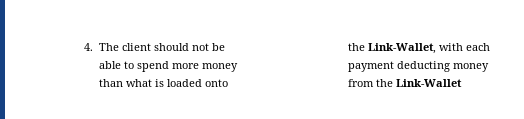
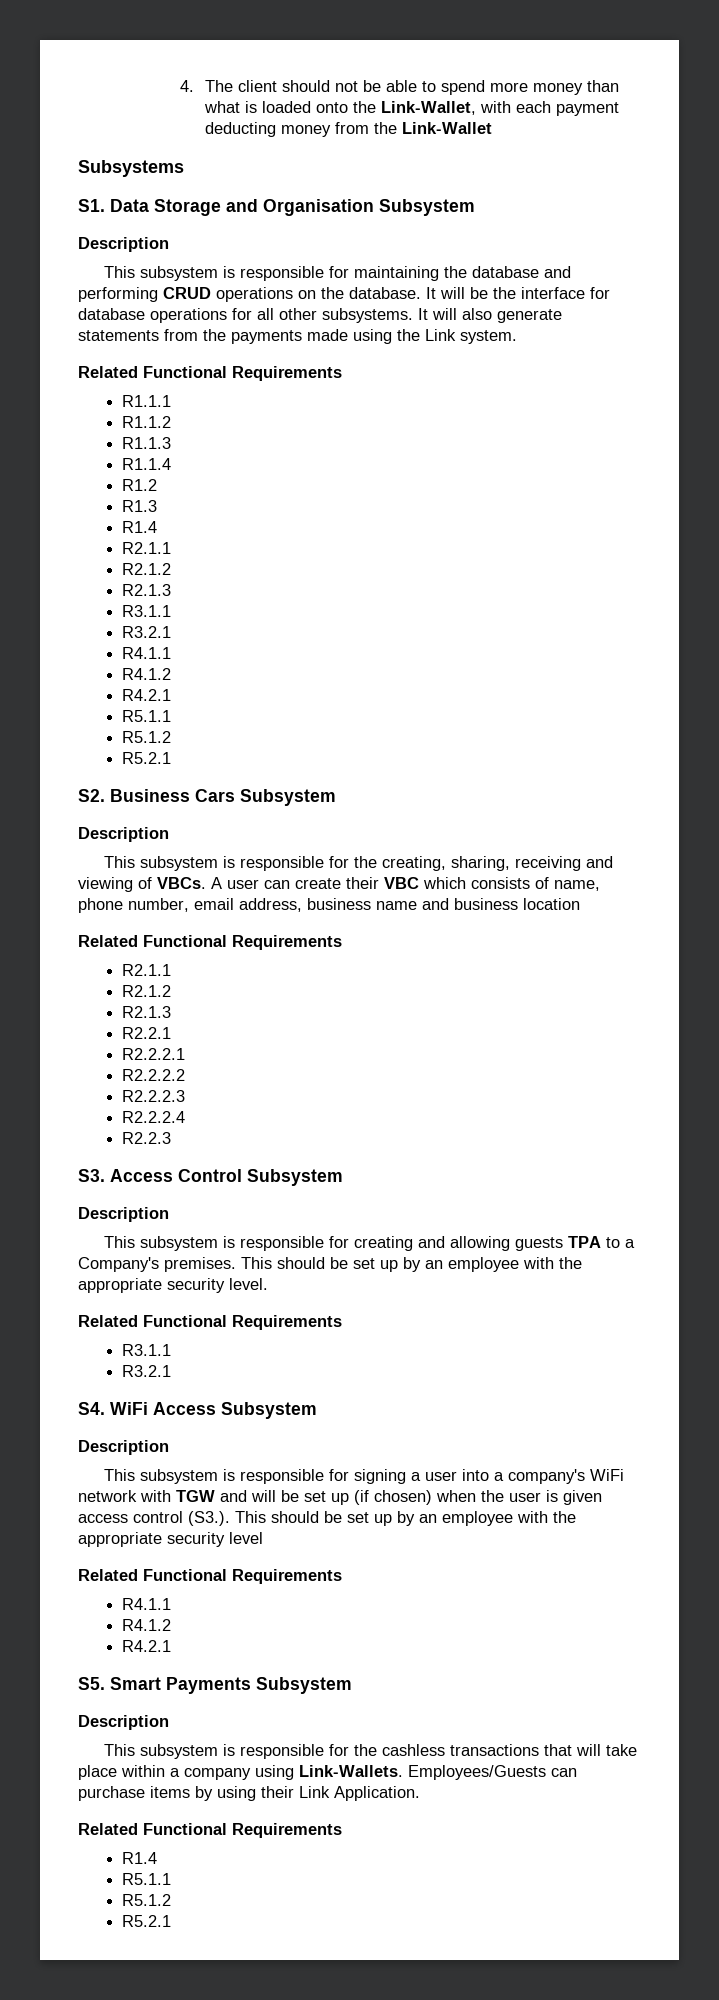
(462, 83) none -> [78,160,184,177] [78,199,475,216] [78,237,169,252] [104,266,572,281] [78,287,610,302] [78,308,562,323] [78,329,517,344] [78,366,342,381] [121,395,171,407] [121,416,171,428] [121,437,171,449] [121,458,171,470] [121,479,157,491] [121,500,157,512] [121,521,157,533] [121,542,171,554] [121,563,171,575] [121,584,171,596] [121,605,171,617] [121,626,171,638] [121,647,171,659] [121,668,171,680] [121,689,171,701] [121,710,171,722] [121,731,171,743] [121,752,171,764] [78,789,336,806] [78,827,169,842] [104,856,614,871] [78,877,600,892] [78,898,580,913] [78,935,342,950] [121,964,171,976] [121,985,171,997] [121,1006,171,1018] [121,1027,171,1039] [121,1048,185,1060] [121,1069,185,1081] [121,1090,185,1102] [121,1111,185,1123] [121,1132,171,1144] [78,1169,343,1186] [78,1207,169,1222] [104,1236,636,1251] [78,1257,582,1272] [78,1278,268,1293] [78,1315,342,1330] [121,1344,171,1356] [121,1365,171,1377] [78,1402,317,1419] [78,1440,169,1455] [104,1469,625,1484] [78,1490,602,1505] [78,1511,576,1526] [78,1532,263,1547] [78,1569,342,1584] [121,1598,171,1610] [121,1619,171,1631] [121,1640,171,1652] [78,1677,352,1694] [78,1715,169,1730] [104,1744,638,1759] [78,1765,577,1780] [78,1786,420,1801] [78,1823,342,1838] [121,1852,157,1864] [121,1873,171,1885] [121,1894,171,1906] [121,1915,171,1927] // Subsystems // S1. Data Storage and Organisation Subsystem // Description // This subsystem is responsible for maintaining the database and performing CRUD operations on the database. It will be the interface for database operations for all other subsystems. It will also generate statements from the payments made using the Link system. // Related Functional Requirements // R1.1.1 // R1.1.2 // R1.1.3 // R1.1.4 // R1.2 // R1.3 // R1.4 // R2.1.1 // R2.1.2 // R2.1.3 // R3.1.1 // R3.2.1 // R4.1.1 // R4.1.2 // R4.2.1 // R5.1.1 // R5.1.2 // R5.2.1 // S2. Business Cars Subsystem // Description // This subsystem is responsible for the creating, sharing, receiving and viewing of VBCs. A user can create their VBC which consists of name, phone number, email address, business name and business location // Related Functional Requirements // R2.1.1 // R2.1.2 // R2.1.3 // R2.2.1 // R2.2.2.1 // R2.2.2.2 // R2.2.2.3 // R2.2.2.4 // R2.2.3 // S3. Access Control Subsystem // Description // This subsystem is responsible for creating and allowing guests TPA to a Company's premises. This should be set up by an employee with the appropriate security level. // Related Functional Requirements // R3.1.1 // R3.2.1 // S4. WiFi Access Subsystem // Description // This subsystem is responsible for signing a user into a company's WiFi network with TGW and will be set up (if chosen) when the user is given access control (S3.). This should be set up by an employee with the appropriate security level // Related Functional Requirements // R4.1.1 // R4.1.2 // R4.2.1 // S5. Smart Payments Subsystem // Description // This subsystem is responsible for the cashless transactions that will take place within a company using Link-Wallets. Employees/Guests can purchase items by using their Link Application. // Related Functional Requirements // R1.4 // R5.1.1 // R5.1.2 // R5.2.1

